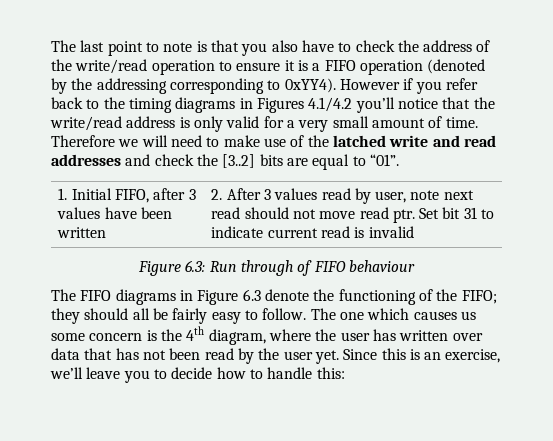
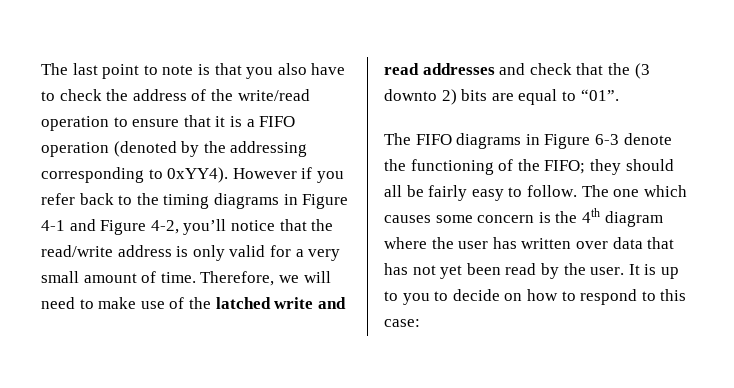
(281, 66) none -> [183,115,211,127] that
[256,97,353,113] Figures 4.1/4.2 -> [302,194,349,209] [41,219,179,235] Figure 4-1 and Figure 4-2,
[50,116,122,131] write/read -> [41,245,113,257] read/write
[51,135,115,147] Therefore -> [200,271,275,286] Therefore,
[196,154,256,168] the [3..2] -> [576,63,650,79] [384,89,457,105] that the (3 downto 2)
[58,188,196,203] [57,207,172,219] [57,227,107,238] [211,188,474,204] [211,207,495,223] [211,226,414,238] [138,260,415,276] // 1. Initial FIFO, after 3 values have been written | 2. After 3 values read by user, note next read should not move read ptr. Set bit 31 to indicate current read is invalid // Figure 6.3: Run through of FIFO behaviour -> (619, 95) none
[242,289,261,301] 6.3 -> [594,134,619,145] 6-3
[460,311,476,320] us -> (431, 219) none
[208,329,266,345] diagram, -> [604,211,663,227] diagram
(166, 355) none -> [440,265,463,279] yet
[283,348,501,364] [50,367,121,379] user yet. Since this is an exercise, we’ll leave -> [590,264,679,279] [384,291,398,301] user. It is up to
(213, 373) none -> [504,293,523,301] on
[267,367,345,379] handle this: -> [580,289,687,305] [384,319,420,327] respond to this case:

